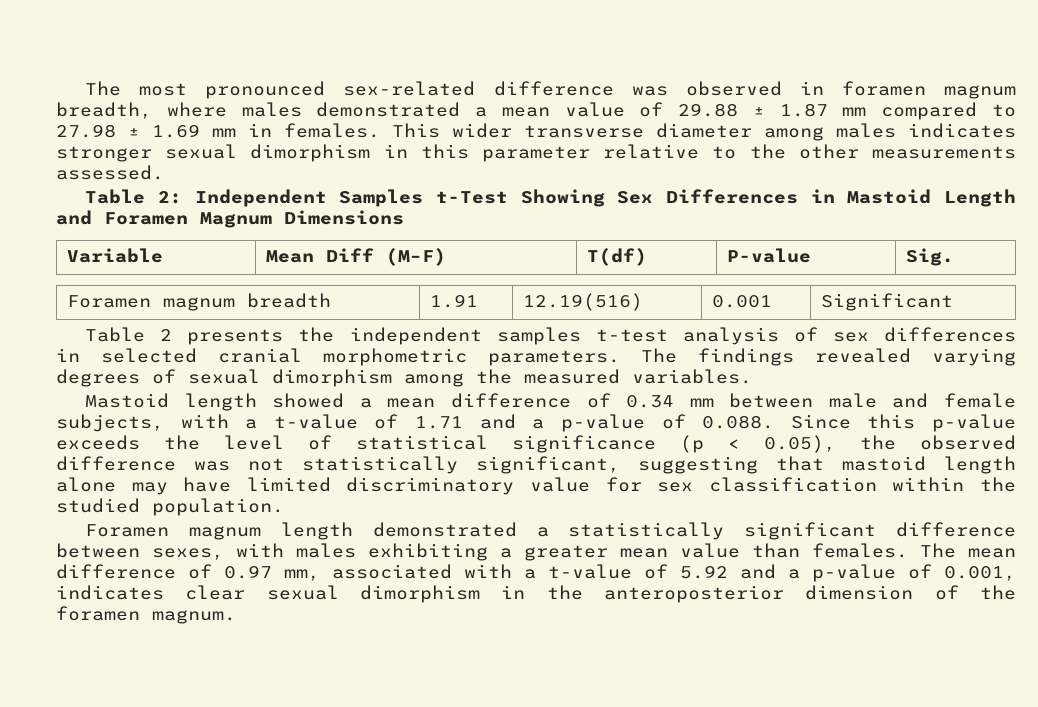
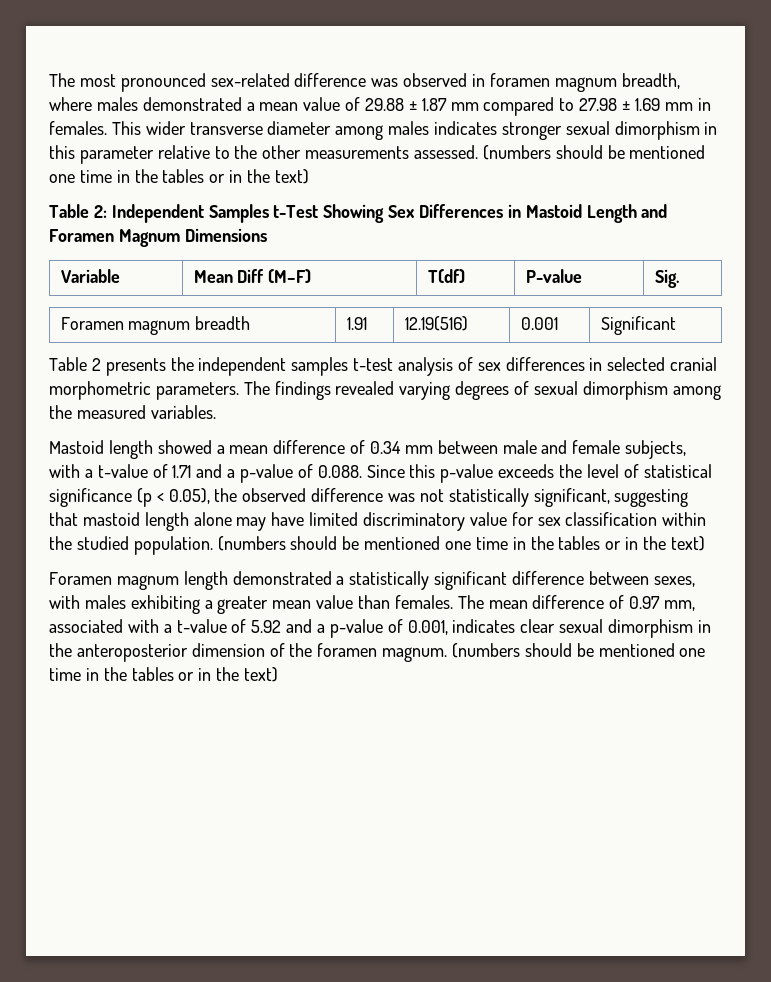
(164, 172) none -> [482,145,706,160] [49,169,309,184] (numbers should be mentioned one time in the tables or in the text)
(284, 507) none -> [217,536,705,551] (numbers should be mentioned one time in the tables or in the text)
(236, 617) none -> [452,643,706,658] [49,667,279,682] (numbers should be mentioned one time in the tables or in the text)

